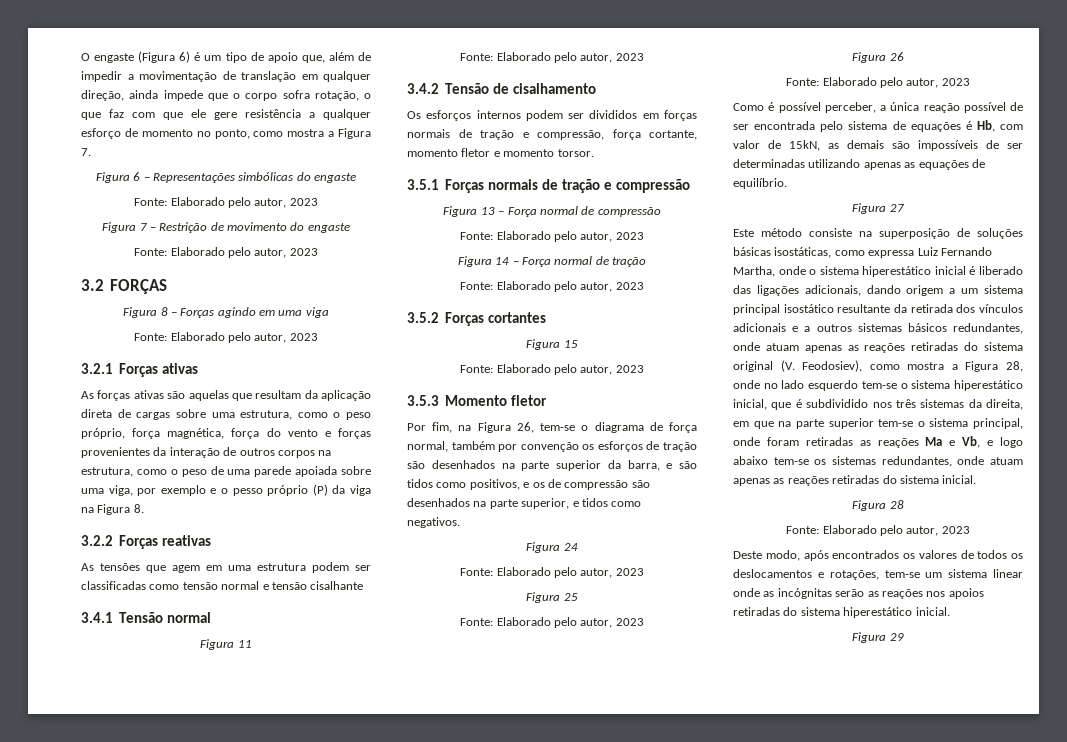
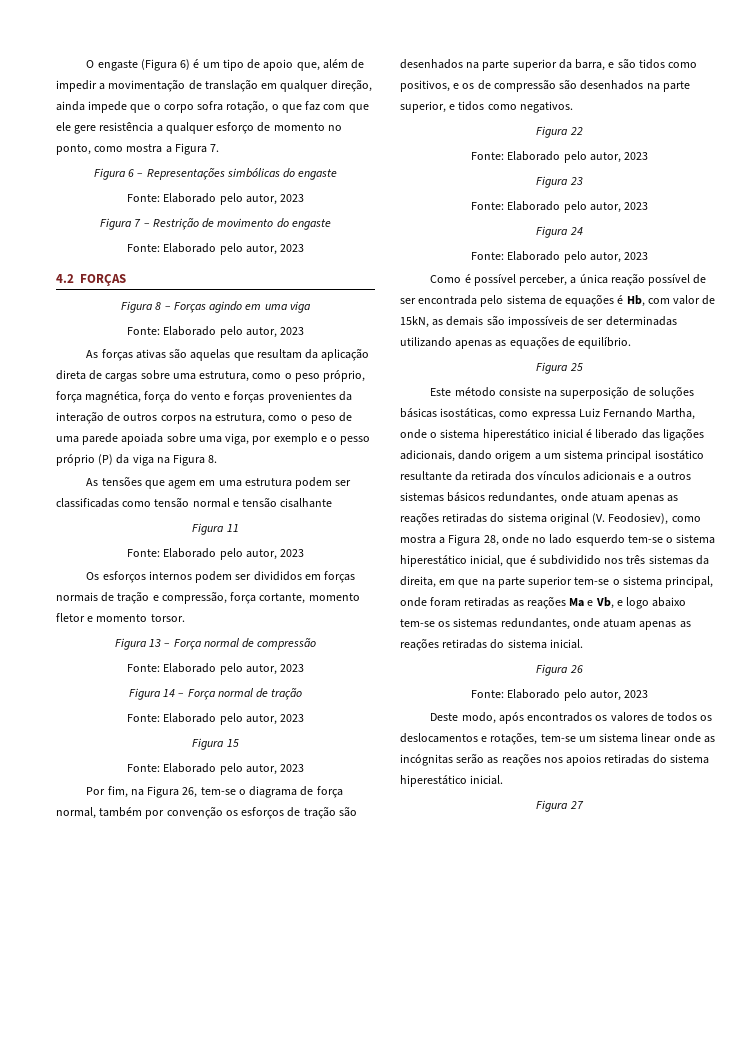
[81,279,104,291] 3.2 -> [56,274,74,283] 4.2
[81,363,199,377] // 3.2.1 Forças ativas -> (304, 331) none
[81,535,212,549] // 3.2.2 Forças reativas -> (218, 459) none
[81,612,212,623] // 3.4.1 Tensão normal -> (333, 503) none
[407,83,597,94] // 3.4.2 Tensão de cisalhamento -> (304, 553) none
[407,179,690,193] // 3.5.1 Forças normais de tração e compressão -> (185, 618) none
[407,312,547,326] // 3.5.2 Forças cortantes -> (304, 718) none
[407,395,548,406] // 3.5.3 Momento fletor -> (304, 768) none
[563,543,578,551] [460,567,644,578] [526,592,578,603] [460,617,644,628] [852,52,904,63] 24 // Fonte: Elaborado pelo autor, 2023 // Figura 25 // Fonte: Elaborado pelo autor, 2023 // Figura 26 -> [569,127,583,135] [471,151,648,163] [536,176,583,188] [471,201,648,213] [536,226,583,238] 22 // Fonte: Elaborado pelo autor, 2023 // Figura 23 // Fonte: Elaborado pelo autor, 2023 // Figura 24
[889,204,904,212] 27 -> [569,363,583,371] 25
[889,500,904,509] 28 -> [569,665,583,673] 26
[889,633,904,641] 29 -> [569,801,584,809] 27

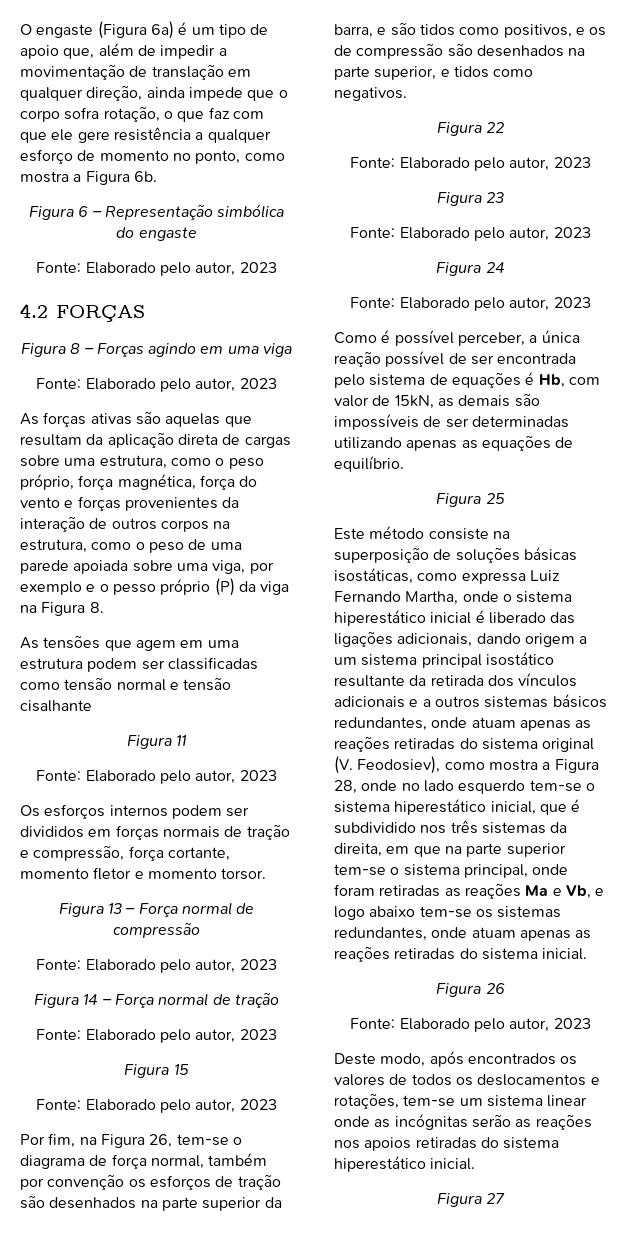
[180,59,191,70] 6) -> [150,21,174,39] 6a)
[210,144,220,152] 7. -> [133,171,157,182] 6b.
[146,167,338,180] [127,193,304,205] [100,217,274,230] Representações simbólicas do engaste // Fonte: Elaborado pelo autor, 2023 // Figura 7 – Restrição de movimento -> [104,204,285,220] Representação simbólica

